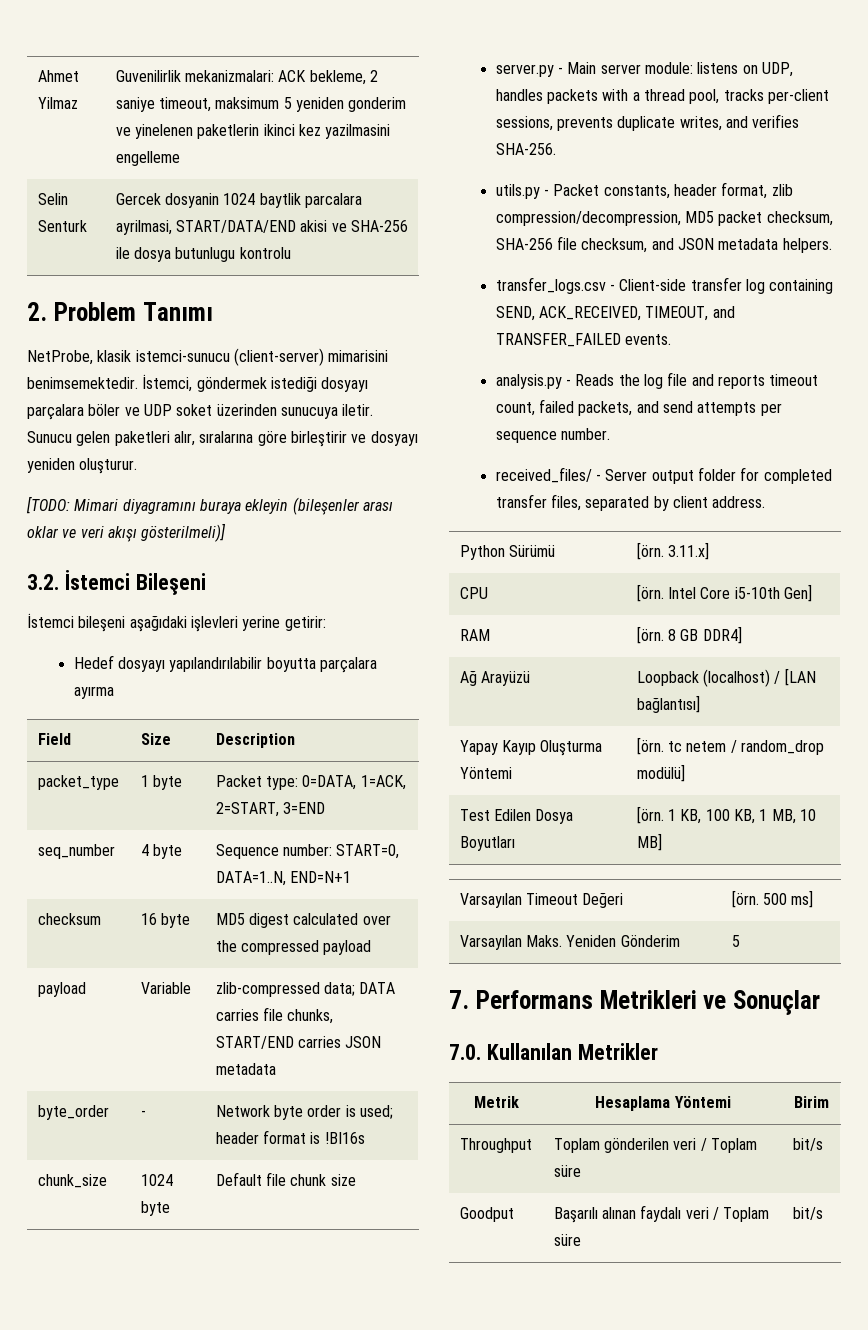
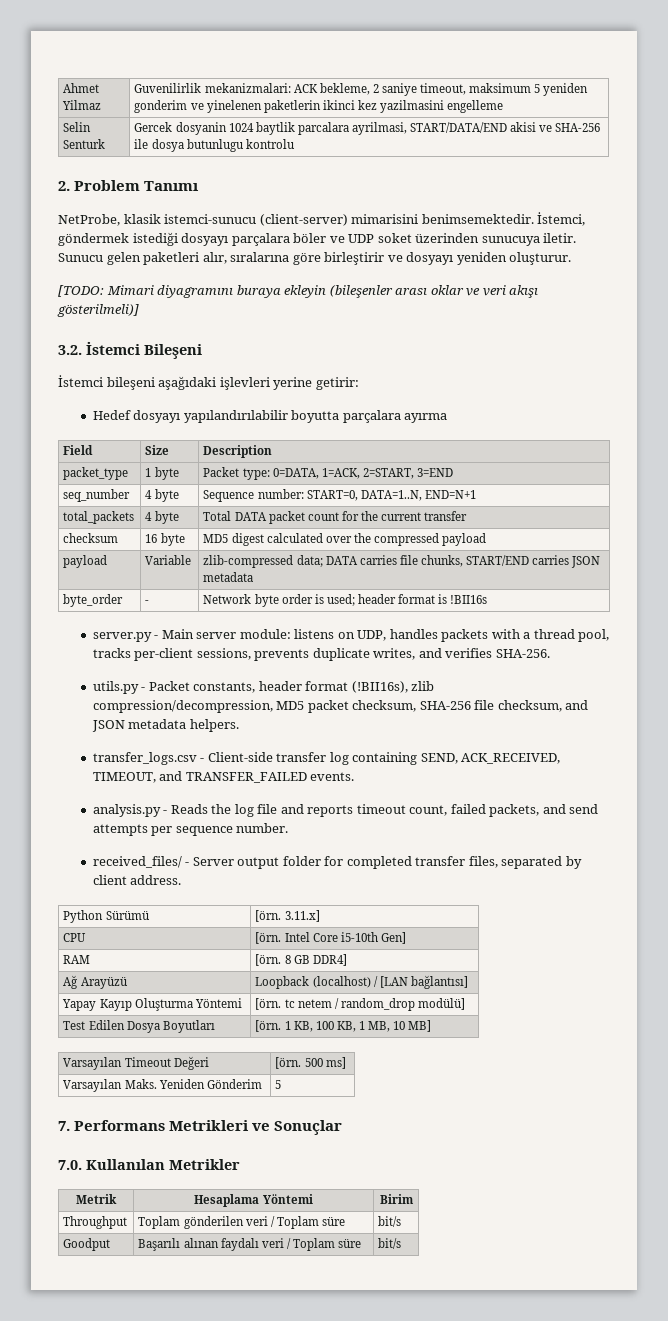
(352, 877) none -> [63,511,135,524] [145,511,179,524] [203,511,468,524] // total_packets | 4 byte | Total DATA packet count for the current transfer
[324,1132,365,1144] [37,1174,107,1188] [140,1174,173,1186] [140,1201,170,1216] [215,1172,356,1186] !BI16s // chunk_size | 1024 byte | Default file chunk size -> [450,595,488,604] !BII16s
[721,182,768,199] format, -> [305,681,408,693] format (!BII16s),

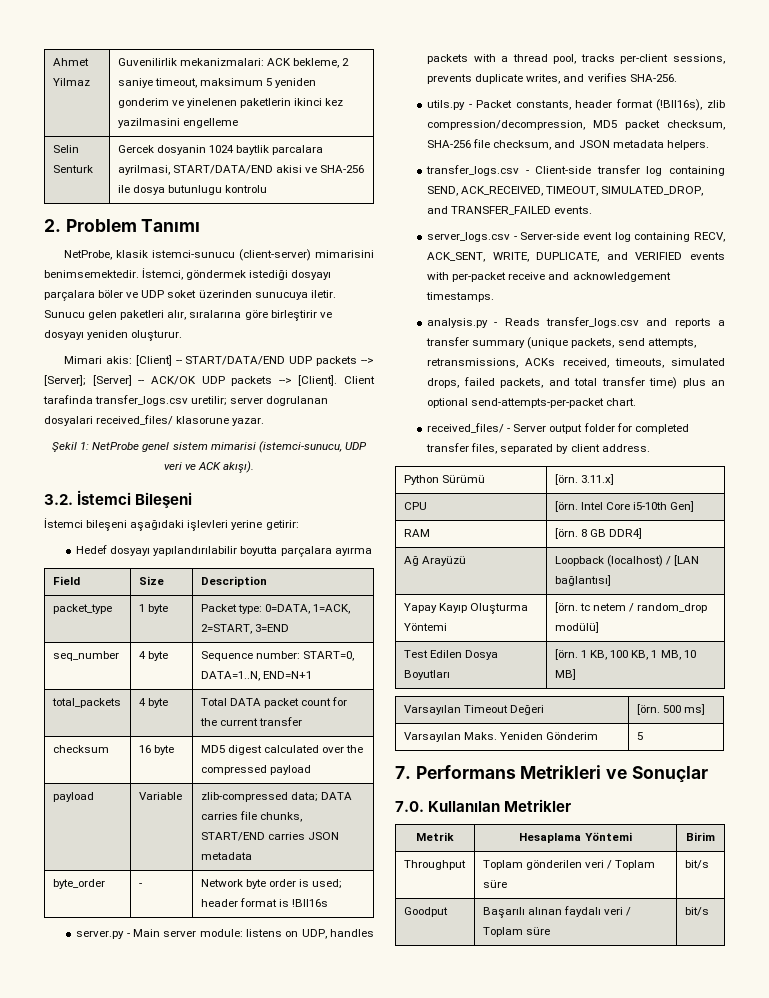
[58,285,539,298] [57,304,139,317] [TODO: Mimari diyagramını buraya ekleyin (bileşenler arası oklar ve veri akışı gösterilmeli)] -> [63,355,374,366] [44,375,375,386] [43,395,329,406] [44,415,265,426] [52,441,367,453] [163,461,255,473] Mimari akis: [Client] -- START/DATA/END UDP packets --> [Server]; [Server] -- ACK/OK UDP packets --> [Client]. Client tarafinda transfer_logs.csv uretilir; server dogrulanan dosyalari received_files/ klasorune yazar. // Şekil 1: NetProbe genel sistem mimarisi (istemci-sunucu, UDP veri ve ACK akışı).
(156, 777) none -> [601,186,704,196] SIMULATED_DROP,
[92,804,599,817] [92,823,289,836] analysis.py - Reads the log file and reports timeout count, failed packets, and send attempts per sequence number. -> [427,232,725,242] [427,252,725,262] [427,272,671,282] [426,292,495,302] [427,317,725,328] [426,337,696,349] [427,358,725,368] [427,377,725,389] [427,398,637,408] server_logs.csv - Server-side event log containing RECV, ACK_SENT, WRITE, DUPLICATE, and VERIFIED events with per-packet receive and acknowledgement timestamps. // analysis.py - Reads transfer_logs.csv and reports a transfer summary (unique packets, send attempts, retransmissions, ACKs received, timeouts, simulated drops, failed packets, and total transfer time) plus an optional send-attempts-per-packet chart.

